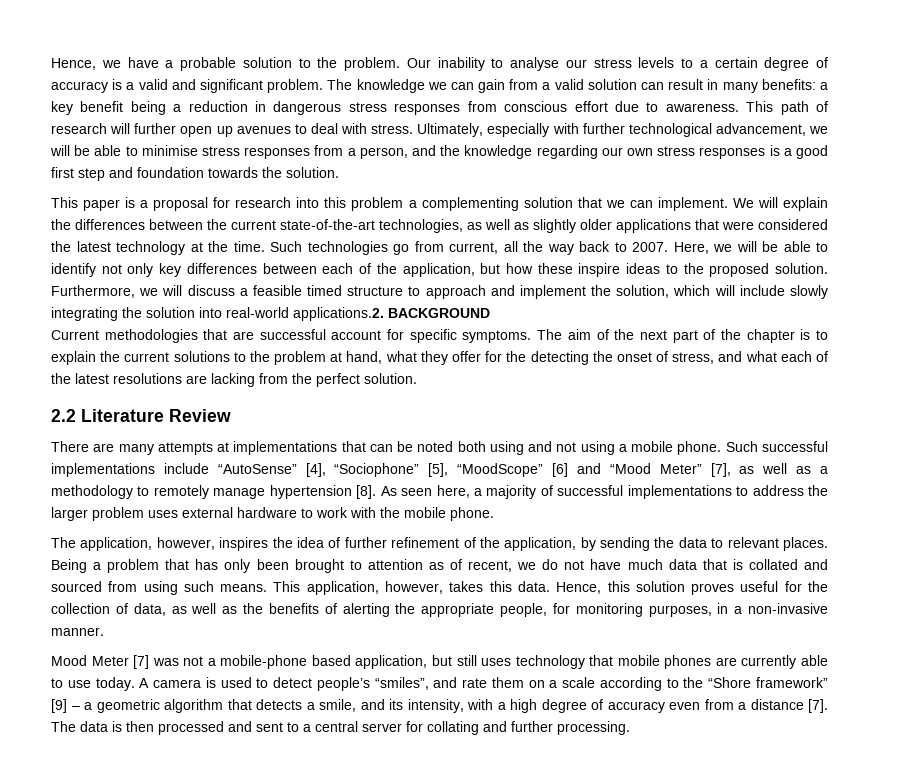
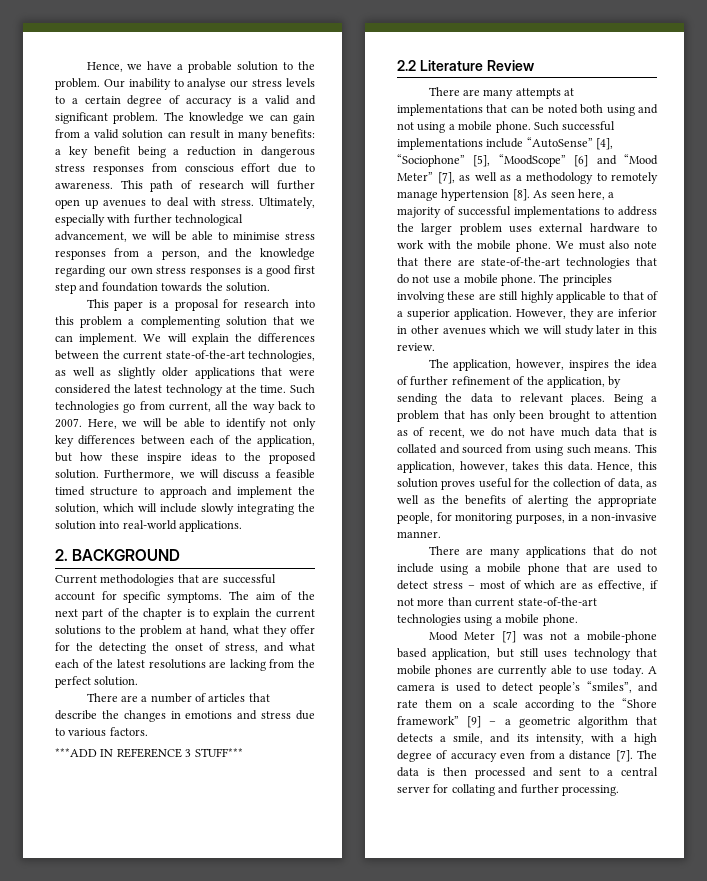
[293,307,384,321] applications.2. -> [179,520,243,532] [55,549,68,561] applications. // 2.
(417, 378) none -> [86,693,270,703] [55,710,315,722] [55,727,148,737] [55,748,243,758] // There are a number of articles that describe the changes in emotions and stress due to various factors. // ***ADD IN REFERENCE 3 STUFF***
(494, 514) none -> [555,240,657,250] [397,257,657,269] [397,274,612,286] [397,291,658,303] [397,308,657,320] [397,325,657,337] [397,343,435,351] We must also note that there are state-of-the-art technologies that do not use a mobile phone. The principles involving these are still highly applicable to that of a superior application. However, they are inferior in other avenues which we will study later in this review.
(104, 631) none -> [428,546,657,558] [397,563,657,575] [397,580,658,591] [397,597,597,607] [397,614,578,626] // There are many applications that do not include using a mobile phone that are used to detect stress – most of which are as effective, if not more than current state-of-the-art technologies using a mobile phone.

